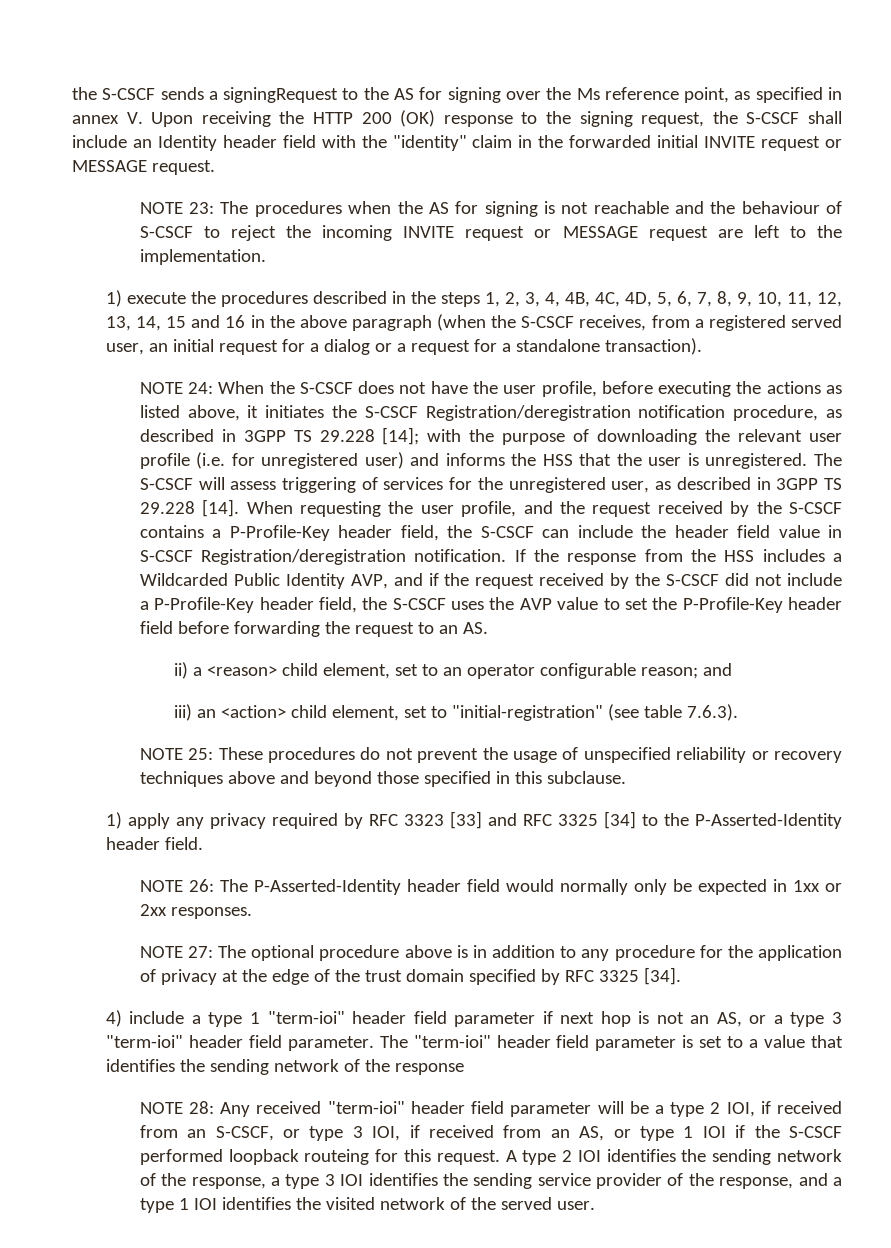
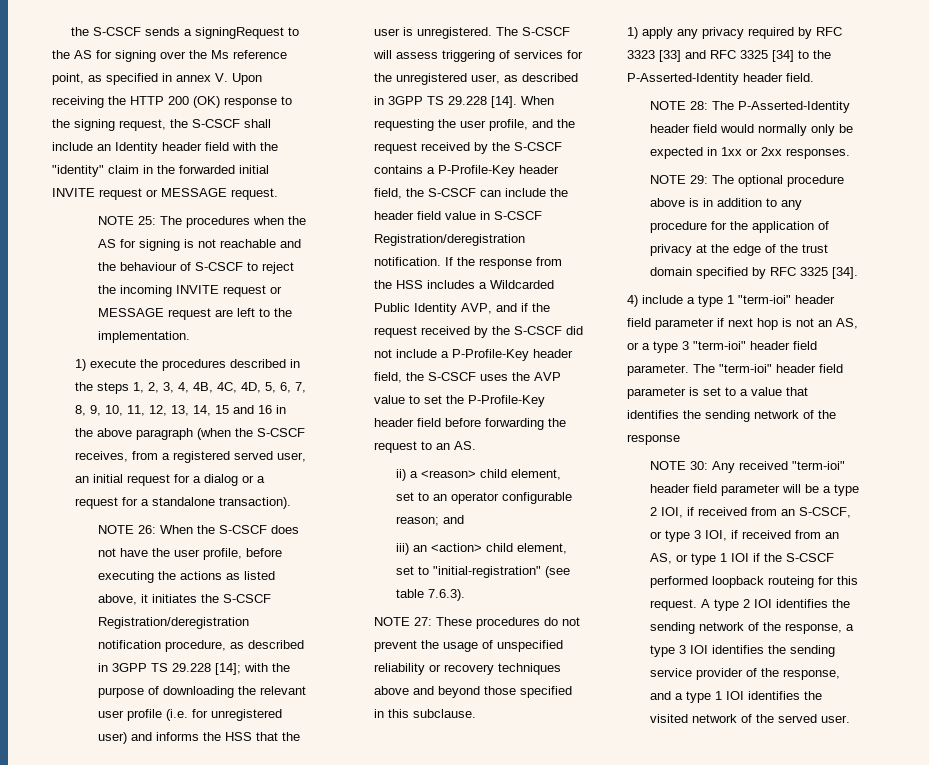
[189,202,215,214] 23: -> [137,216,156,225] 25:
[188,382,214,394] 24: -> [137,525,156,534] 26:
[188,748,214,760] 25: -> [413,617,432,626] 27:
[188,879,214,892] 26: -> [689,101,708,110] 28:
[187,946,213,958] 27: -> [689,175,708,184] 29:
[188,1101,214,1114] 28: -> [689,461,708,470] 30:

